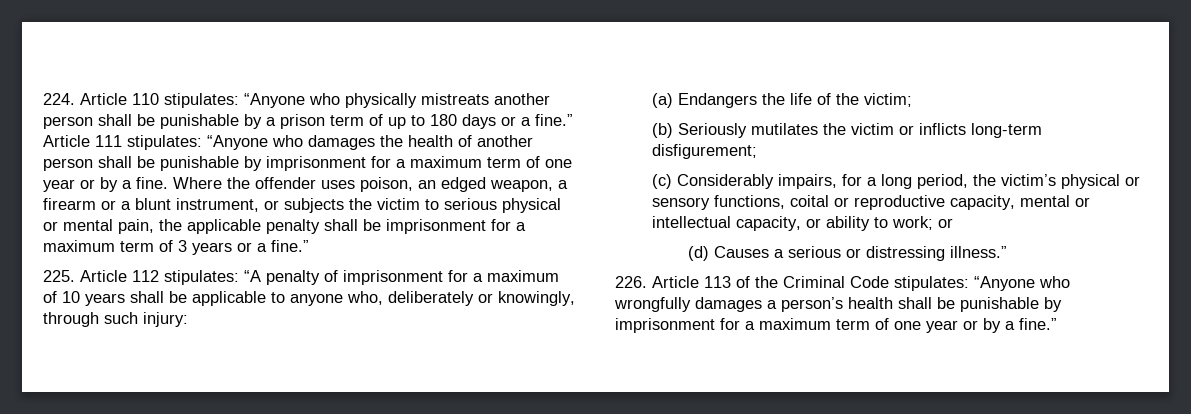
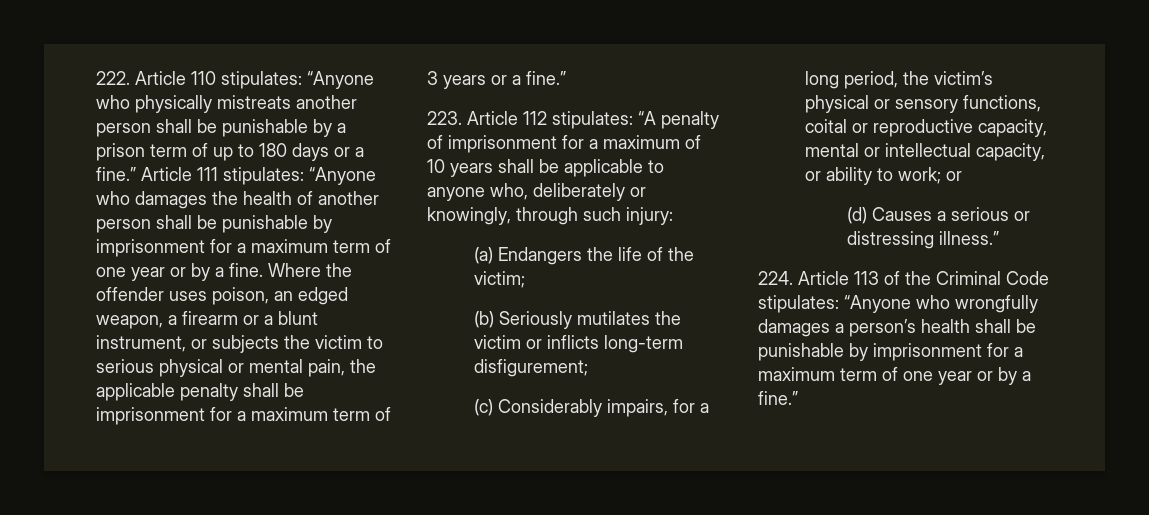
[43,93,75,105] 224. -> [96,71,130,85] 222.
[43,270,75,282] 225. -> [427,111,462,125] 223.
[615,276,647,288] 226. -> [758,271,793,285] 224.

